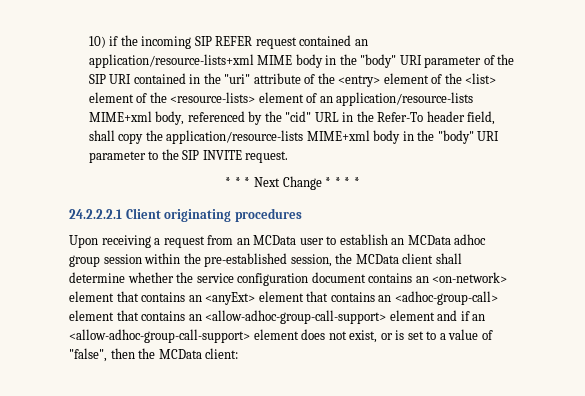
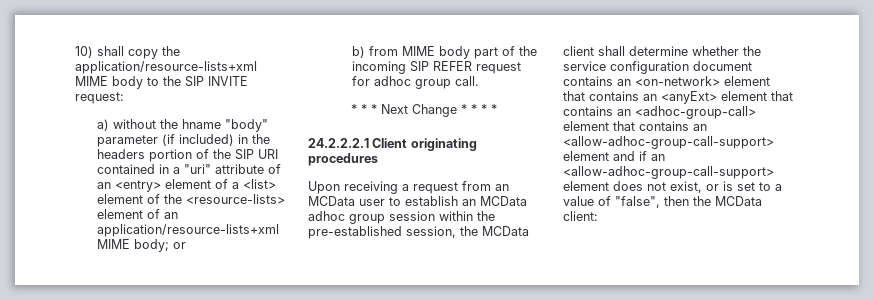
[109,35,368,49] [88,54,482,68] if the incoming SIP REFER request contained an application/resource-lists+xml MIME body in the "body" URI parameter -> [96,46,180,59] [74,61,257,74] [74,76,248,89] [74,92,124,104] [96,119,268,132] [96,134,270,147] [96,149,192,162] shall copy the application/resource-lists+xml MIME body to the SIP INVITE request: // a) without the hname "body" parameter (if included) in the headers portion
[203,73,221,84] the -> [172,167,180,174] a
[317,73,335,84] the -> [96,182,111,189] an
[444,73,462,84] the -> [231,182,239,189] a
[336,92,474,106] [88,111,496,125] [88,130,500,144] [88,149,289,163] application/resource-lists MIME+xml body, referenced by the "cid" URL in the Refer-To header field, shall copy the application/resource-lists MIME+xml body in the "body" URI parameter to the SIP INVITE request. -> [96,224,279,237] [96,239,186,252] [351,46,537,59] [351,61,521,74] [351,76,479,89] application/resource-lists+xml MIME body; or // b) from MIME body part of the incoming SIP REFER request for adhoc group call.

